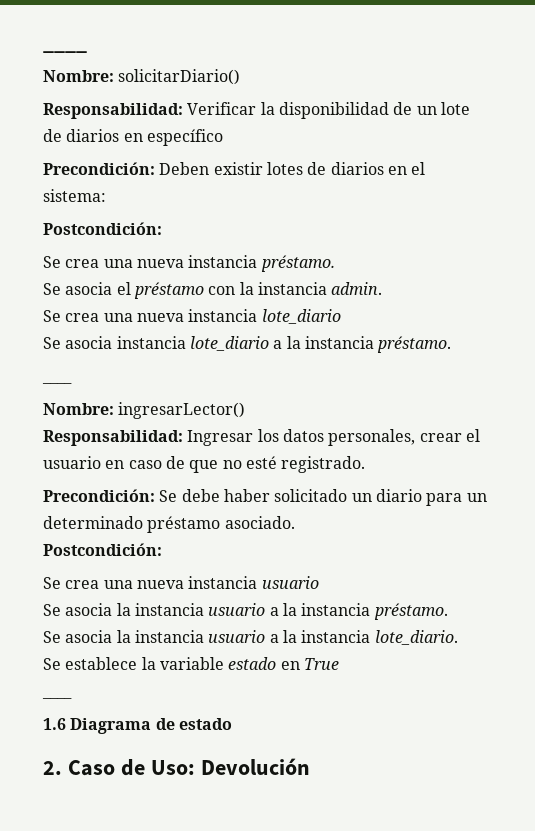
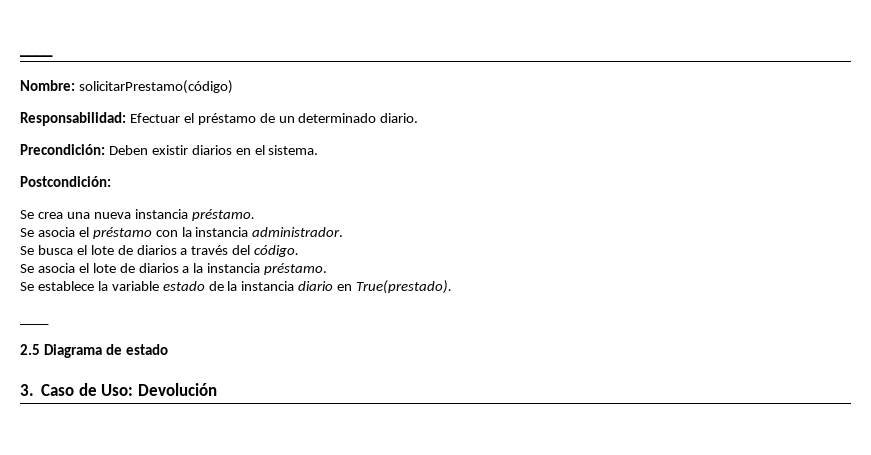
[43,50,87,53] [43,69,241,85] [43,102,470,119] [43,129,223,146] ____ // Nombre: solicitarDiario() // Responsabilidad: Verificar la disponibilidad de un lote de diarios en específico -> [20,54,53,57] [20,80,233,94] [20,112,419,126] ____ // Nombre: solicitarPrestamo(código) // Responsabilidad: Efectuar el préstamo de un determinado diario.
[266,162,327,175] lotes de -> (188, 150) none
[43,189,106,202] sistema: -> [268,145,319,155] sistema.
[331,282,383,295] [43,309,341,324] [43,336,452,353] [42,382,72,384] [43,402,246,419] [43,429,480,446] [43,456,366,473] [43,489,487,506] [43,516,295,533] [43,543,162,556] [43,576,319,589] [43,603,448,620] [43,630,458,645] admin. // Se crea una nueva instancia lote_diario // Se asocia instancia lote_diario a la instancia préstamo. // ____ // Nombre: ingresarLector() // Responsabilidad: Ingresar los datos personales, crear el usuario en caso de que no esté registrado. // Precondición: Se debe haber solicitado un diario para un determinado préstamo asociado. // Postcondición: // Se crea una nueva instancia usuario // Se asocia la instancia usuario a la instancia préstamo. // Se asocia la instancia usuario a la instancia lote_diario. -> [252,227,344,237] [20,245,300,257] [20,263,328,275] administrador. // Se busca el lote de diarios a través del código. // Se asocia el lote de diarios a la instancia préstamo.
[280,658,339,670] [42,697,72,699] [43,718,66,730] en True // ____ // 1.6 -> [208,280,453,294] [20,323,49,325] [20,344,40,355] de la instancia diario en True(prestado). // ____ // 2.5
[43,761,62,775] 2. -> [20,384,34,396] 3.

